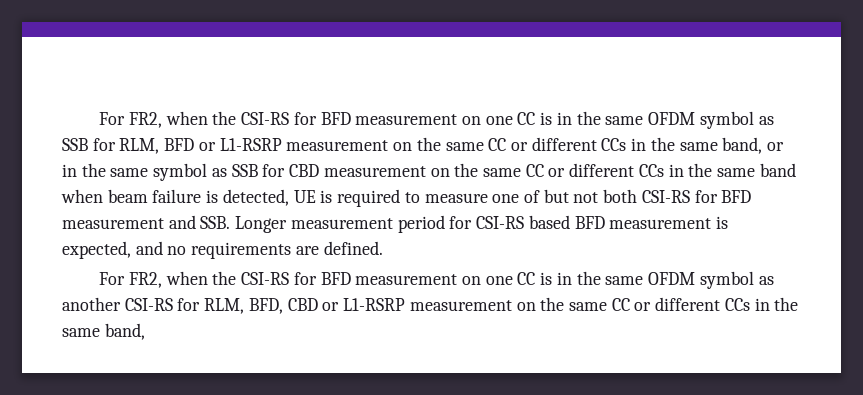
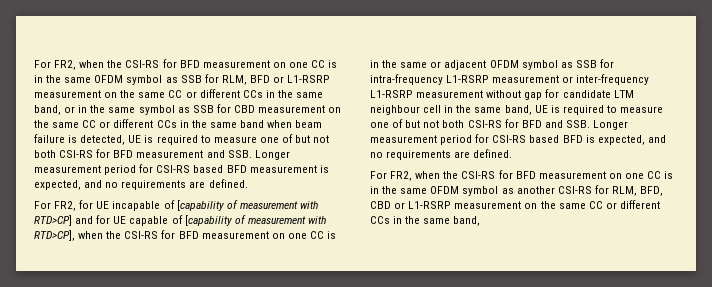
(383, 248) none -> [34,200,318,211] [34,215,326,226] [34,230,337,241] [370,59,614,70] [370,74,650,85] [370,89,634,100] [370,105,664,115] [370,119,629,130] [370,134,666,145] [370,149,513,160] // For FR2, for UE incapable of [capability of measurement with RTD>CP] and for UE capable of [capability of measurement with RTD>CP], when the CSI-RS for BFD measurement on one CC is in the same or adjacent OFDM symbol as SSB for intra-frequency L1-RSRP measurement or inter-frequency L1-RSRP measurement without gap for candidate LTM neighbour cell in the same band, UE is required to measure one of but not both CSI-RS for BFD and SSB. Longer measurement period for CSI-RS based BFD is expected, and no requirements are defined.

